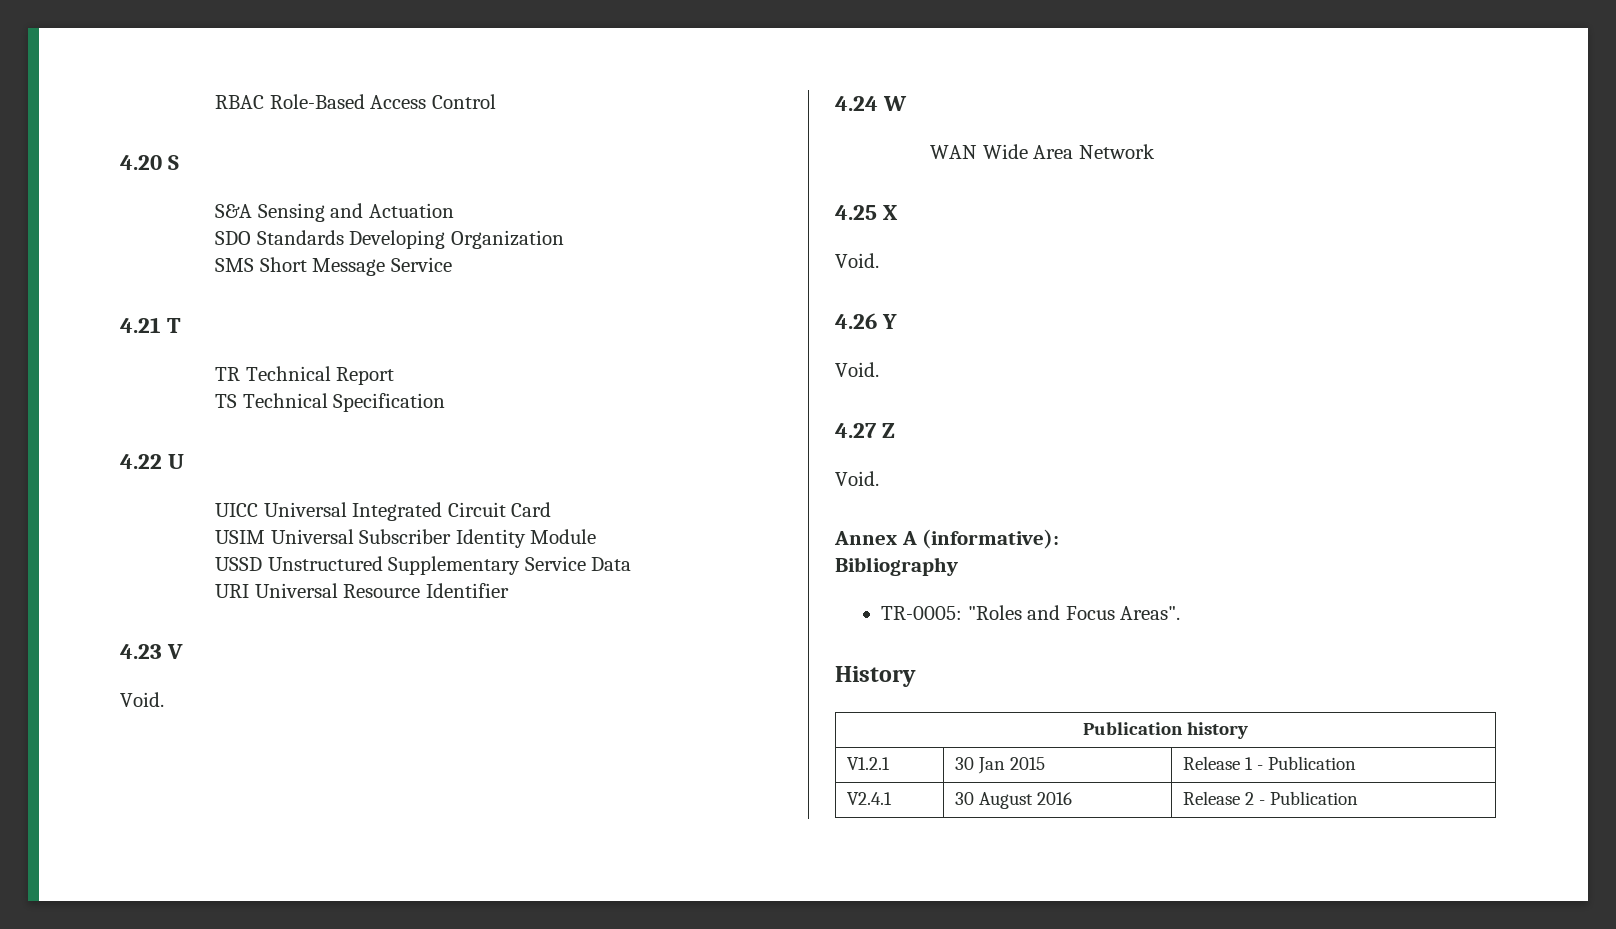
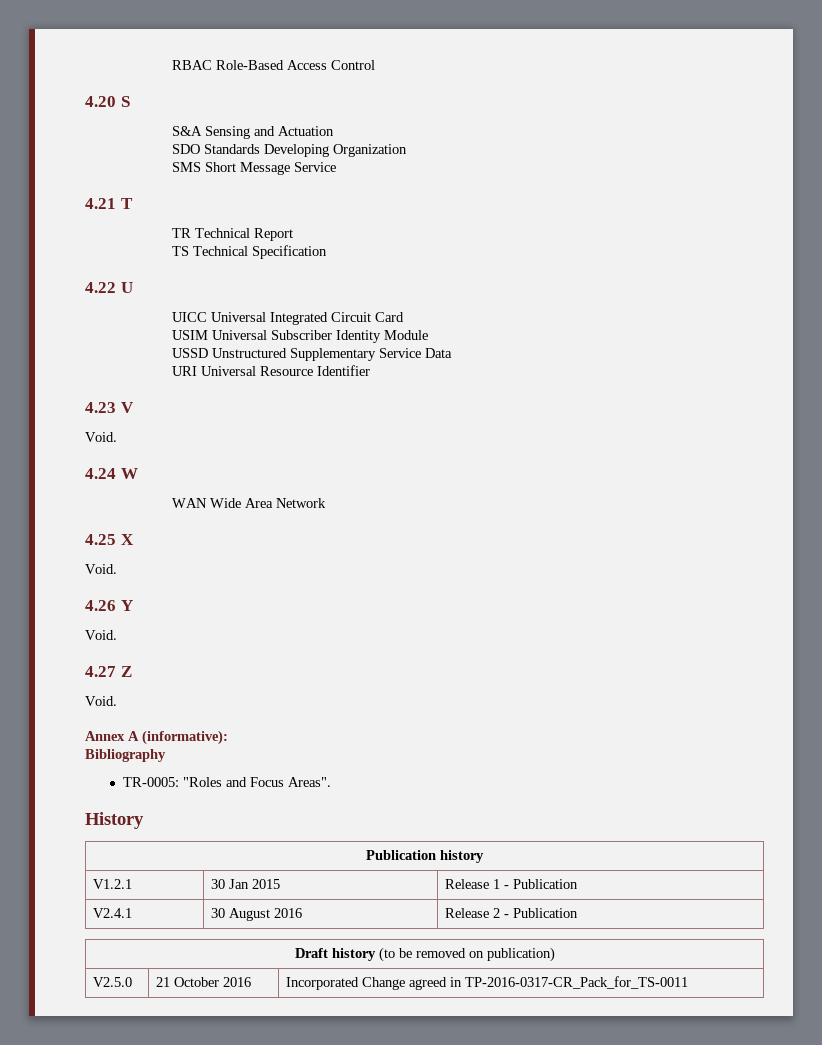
(1358, 798) none -> [294,947,555,962] [92,977,132,987] [155,977,251,987] [285,976,688,990] // Draft history (to be removed on publication) // V2.5.0 | 21 October 2016 | Incorporated Change agreed in TP-2016-0317-CR_Pack_for_TS-0011

